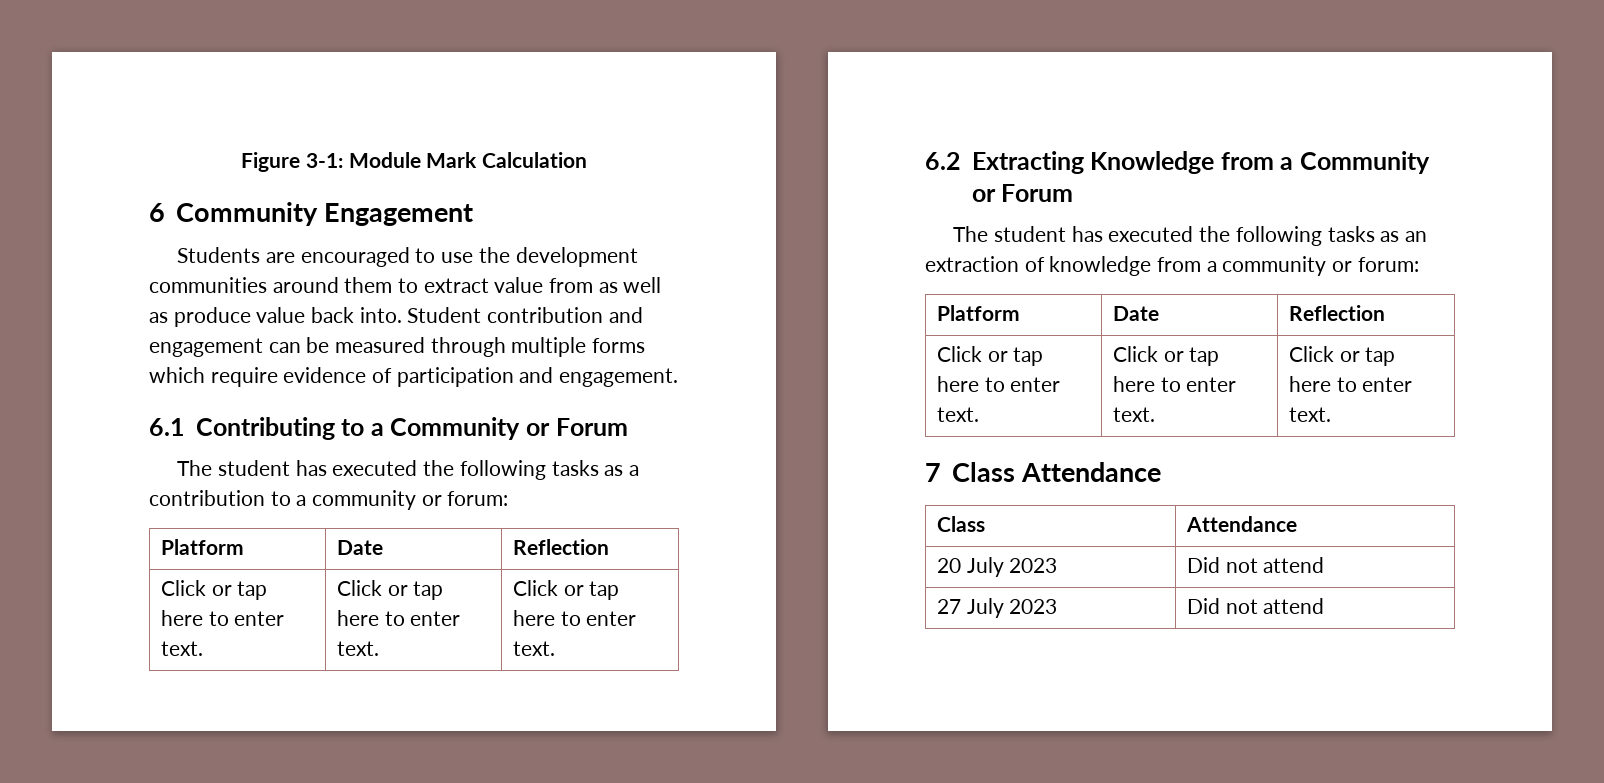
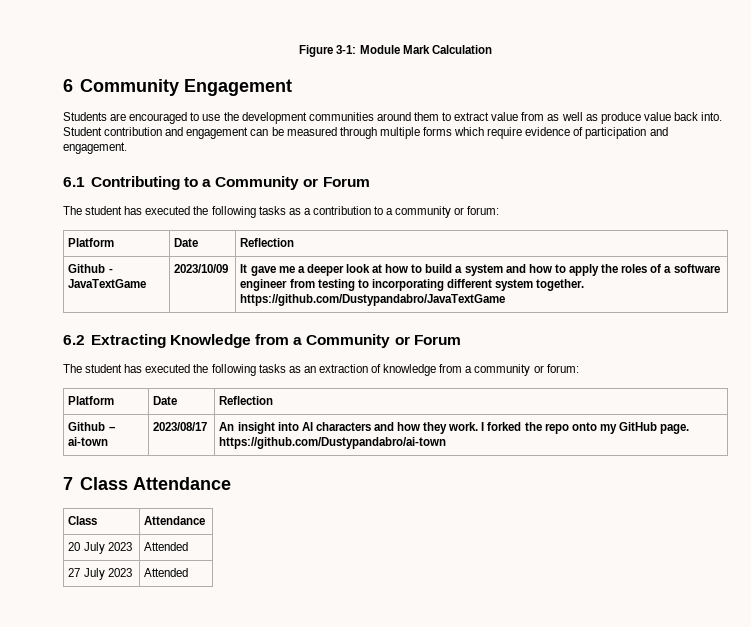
[161,580,268,600] [161,610,285,626] [161,641,204,656] [337,580,444,600] [337,610,461,626] [337,641,380,656] [513,580,620,600] [513,610,637,626] [513,641,556,656] Click or tap here to enter text. | Click or tap here to enter text. | Click or tap here to enter text. -> [68,264,113,273] [68,279,147,288] [174,264,229,273] [240,264,720,276] [240,279,585,291] [240,294,506,306] Github - JavaTextGame | 2023/10/09 | It gave me a deeper look at how to build a system and how to apply the roles of a software engineer from testing to incorporating different system together. https://github.com/Dustypandabro/JavaTextGame
[937,346,1044,366] [937,376,1061,392] [937,407,980,422] [1113,346,1220,366] [1113,376,1237,392] [1113,407,1156,422] [1289,346,1396,366] [1289,376,1413,392] [1289,407,1332,422] Click or tap here to enter text. | Click or tap here to enter text. | Click or tap here to enter text. -> [68,422,116,431] [68,437,109,446] [153,422,208,431] [219,422,690,434] [219,437,447,449] Github – ai-town | 2023/08/17 | An insight into AI characters and how they work. I forked the repo onto my GitHub page. https://github.com/Dustypandabro/ai-town
[1187,557,1325,573] Did not attend -> [144,542,189,551] Attended
[1187,598,1325,614] Did not attend -> [144,568,189,577] Attended

